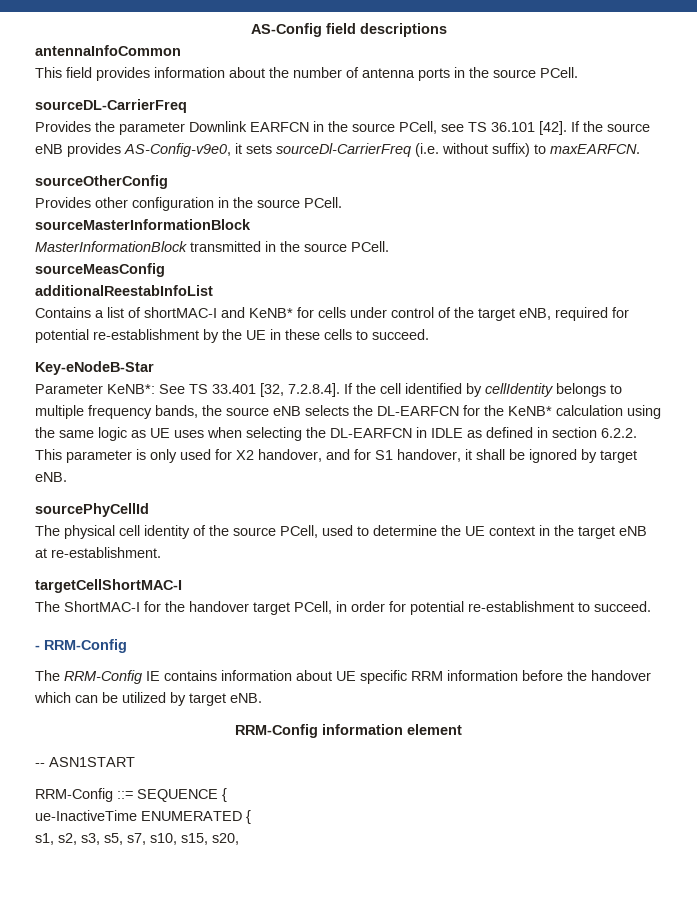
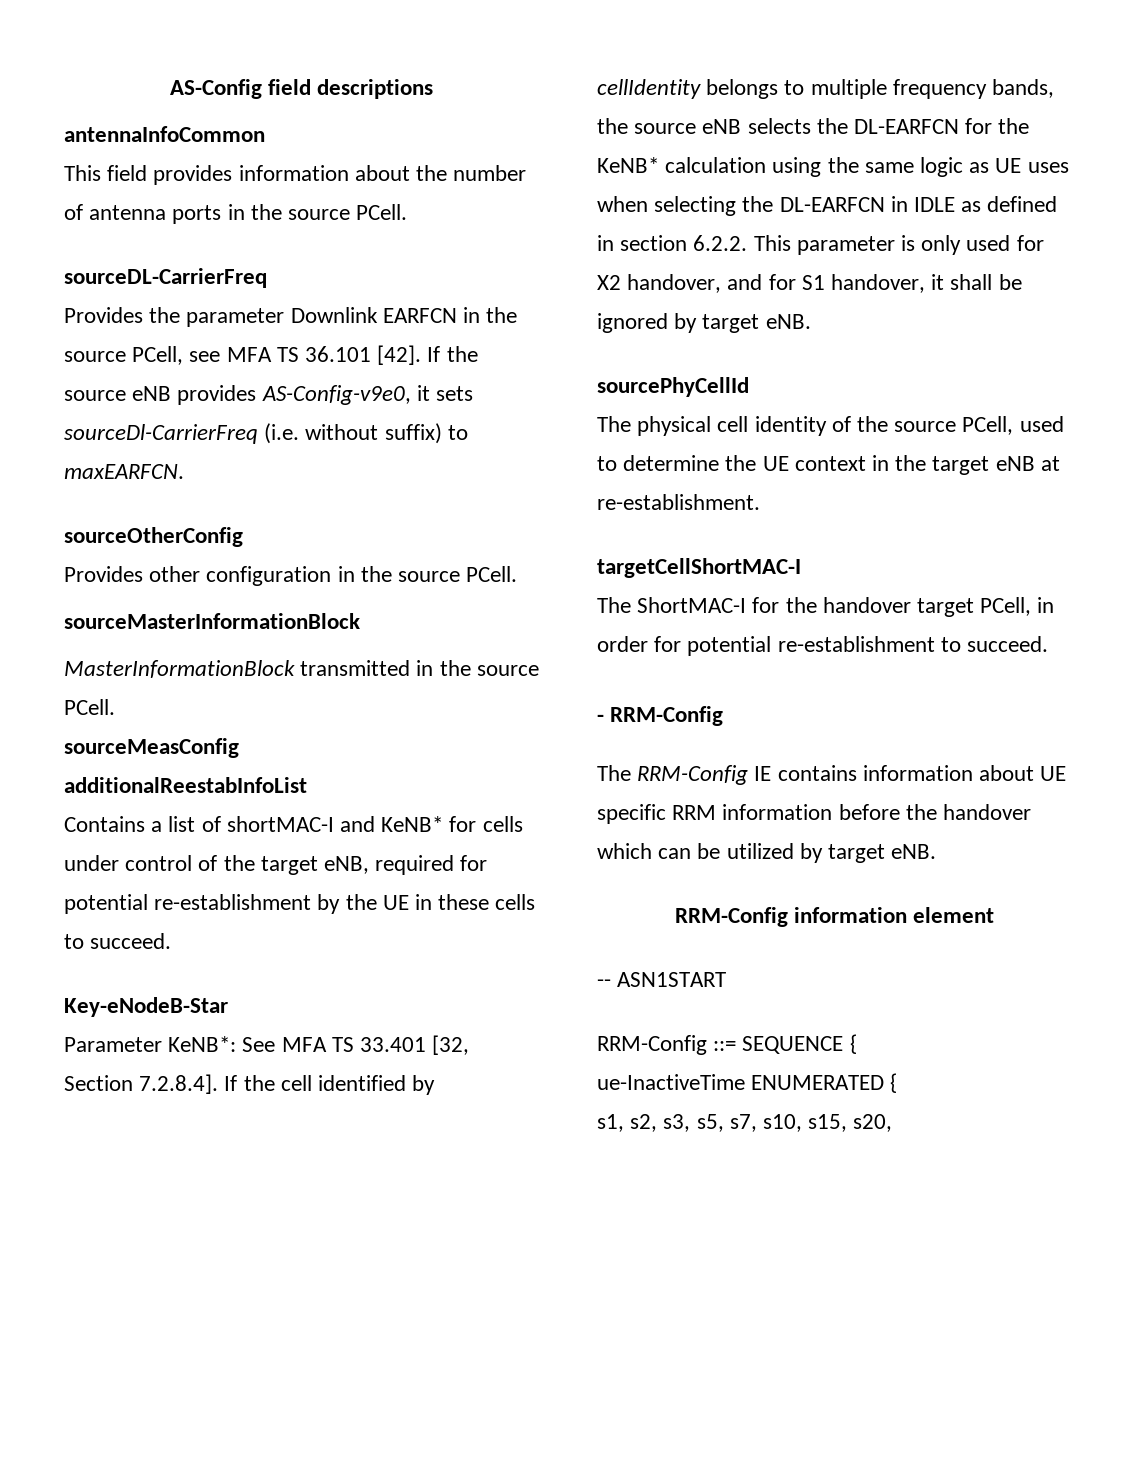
(464, 128) none -> [226,347,272,362] MFA
(185, 389) none -> [281,1037,327,1052] MFA
(284, 390) none -> [64,1075,133,1091] Section

